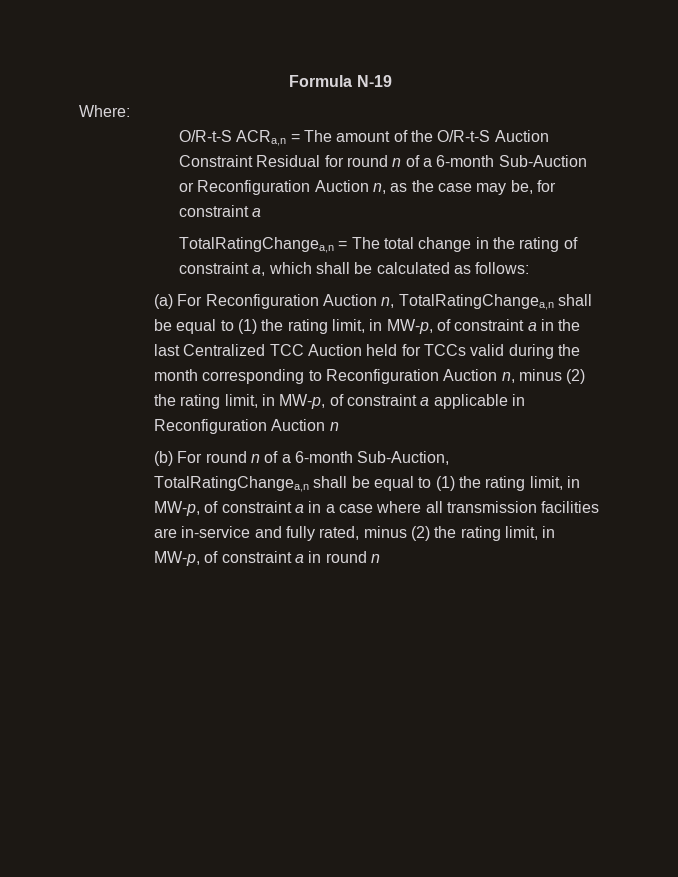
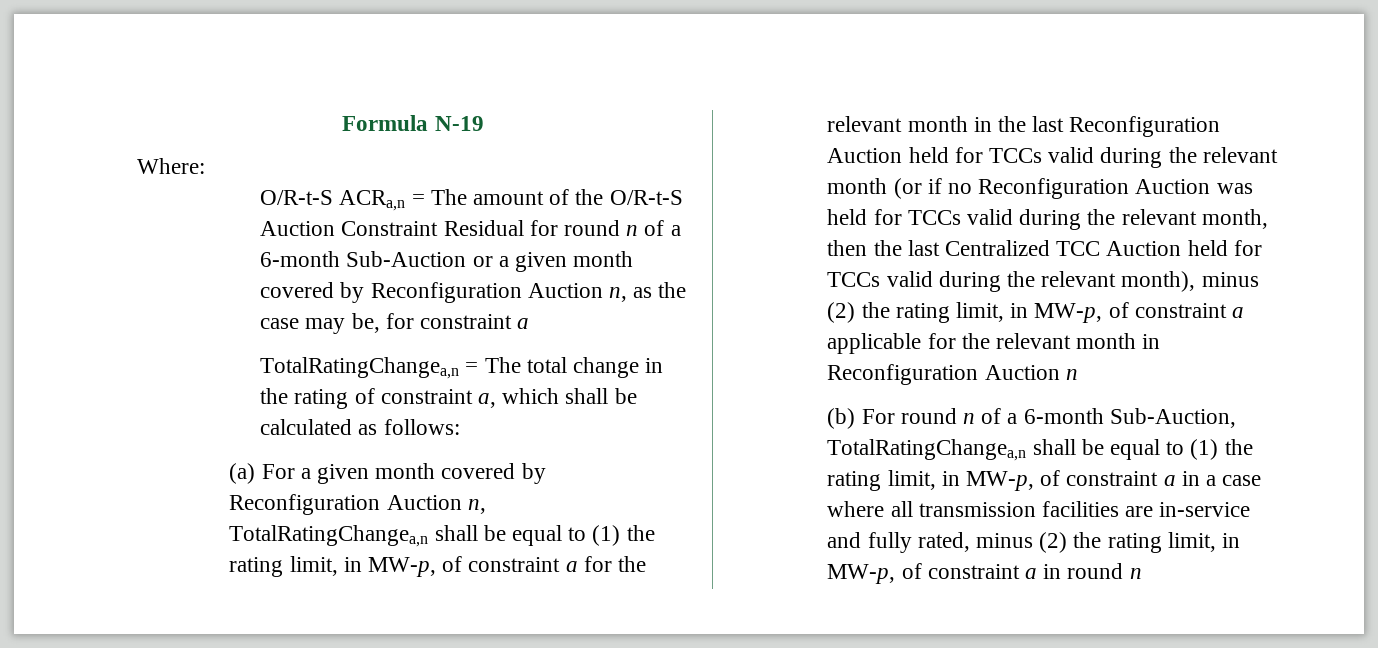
(195, 187) none -> [498,251,634,272] [260,282,365,303] a given month covered by
(203, 300) none -> [300,463,546,484] a given month covered by
[540,319,554,331] in -> [583,556,647,572] [827,116,1221,137] [827,147,1278,168] [827,178,1253,199] [827,209,1268,230] [827,240,868,256] for the relevant month in the last Reconfiguration Auction held for TCCs valid during the relevant month (or if no Reconfiguration Auction was held for TCCs valid during the relevant month, then
[154,369,515,384] month corresponding to Reconfiguration Auction n, -> [1041,271,1196,292] relevant month),
(508, 401) none -> [927,333,1137,349] for the relevant month

